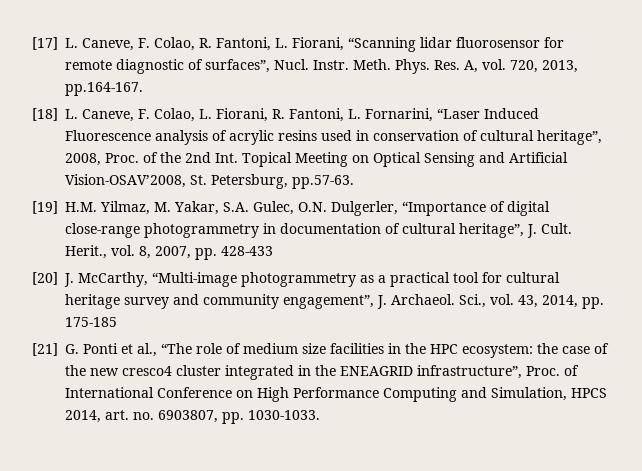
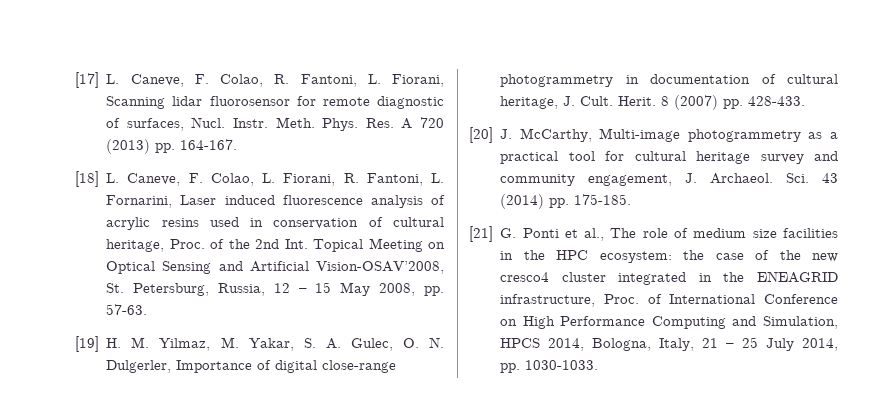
[348,37,416,52] “Scanning -> [106,96,166,109] Scanning
[205,59,270,73] surfaces”, -> [126,118,184,131] surfaces,
[464,59,578,73] [65,82,143,96] A, vol. 720, 2013, pp.164-167. -> [401,117,444,129] [106,139,238,154] A 720 (2013) pp. 164-167.
[437,108,539,119] [65,130,151,141] “Laser Induced Fluorescence -> [180,195,363,205] Laser induced fluorescence
[537,130,602,145] [65,153,101,166] heritage”, 2008, -> [106,239,165,252] heritage,
[292,175,354,189] pp.57-63. -> [217,282,444,296] [106,304,148,315] Russia, 12 – 15 May 2008, pp. 57-63.
[65,202,97,212] H.M. -> [106,337,150,348] H. M.
[223,201,486,216] S.A. Gulec, O.N. Dulgerler, “Importance -> [303,337,444,351] [106,360,253,373] S. A. Gulec, O. N. Dulgerler, Importance
[459,223,524,238] heritage”, -> [500,96,559,109] heritage,
[65,245,273,260] Herit., vol. 8, 2007, pp. 428-433 -> [618,95,806,110] Herit. 8 (2007) pp. 428-433.
[152,272,237,287] “Multi-image -> [599,128,681,142] Multi-image
[283,295,374,309] engagement”, -> [588,174,673,186] engagement,
[459,294,604,309] [65,317,117,327] Sci., vol. 43, 2014, pp. 175-185 -> [786,173,838,183] [500,194,632,209] Sci. 43 (2014) pp. 175-185.
[161,343,192,354] “The -> [610,228,637,238] The
[417,365,522,379] infrastructure”, -> [500,294,596,307] infrastructure,
[105,410,218,423] art. no. 6903807, -> [592,337,838,351] Bologna, Italy, 21 – 25 July 2014,

